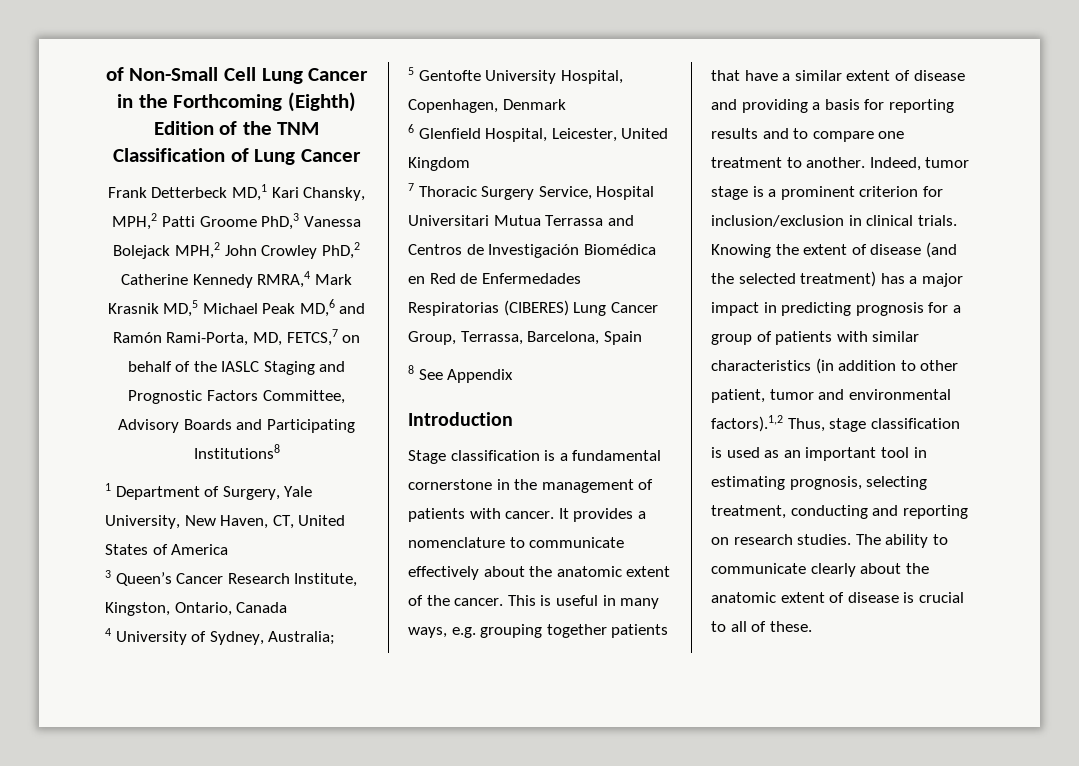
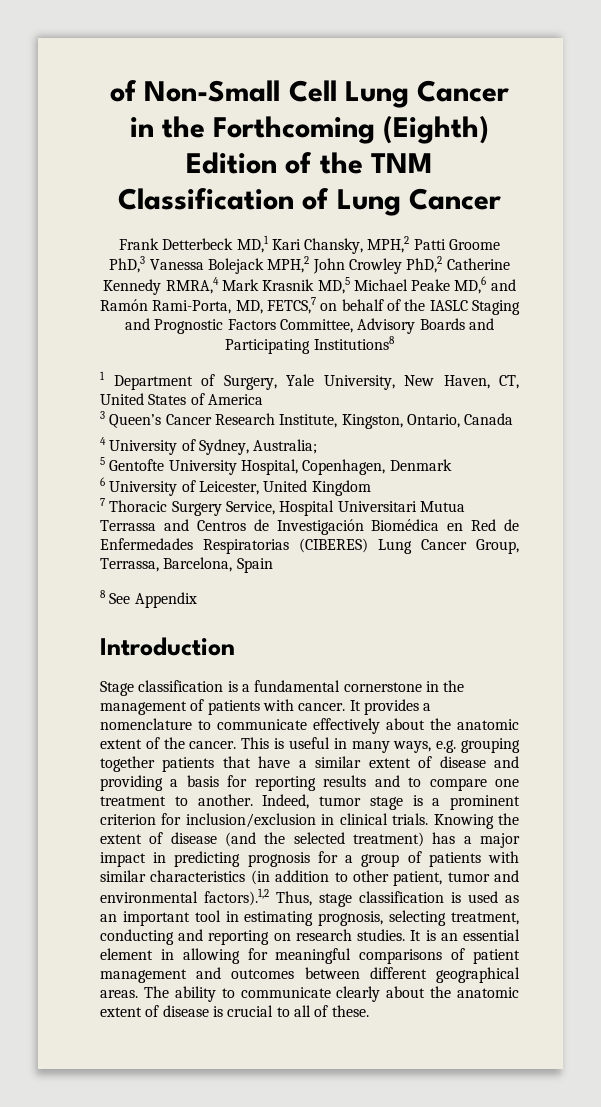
[262,303,296,314] Peak -> [411,279,451,291] Peake
[418,128,548,142] Glenfield Hospital, -> [109,480,196,496] University of
(852, 539) none -> [410,929,520,941] [100,948,520,964] [100,967,520,983] [100,990,138,998] It is an essential element in allowing for meaningful comparisons of patient management and outcomes between different geographical areas.

